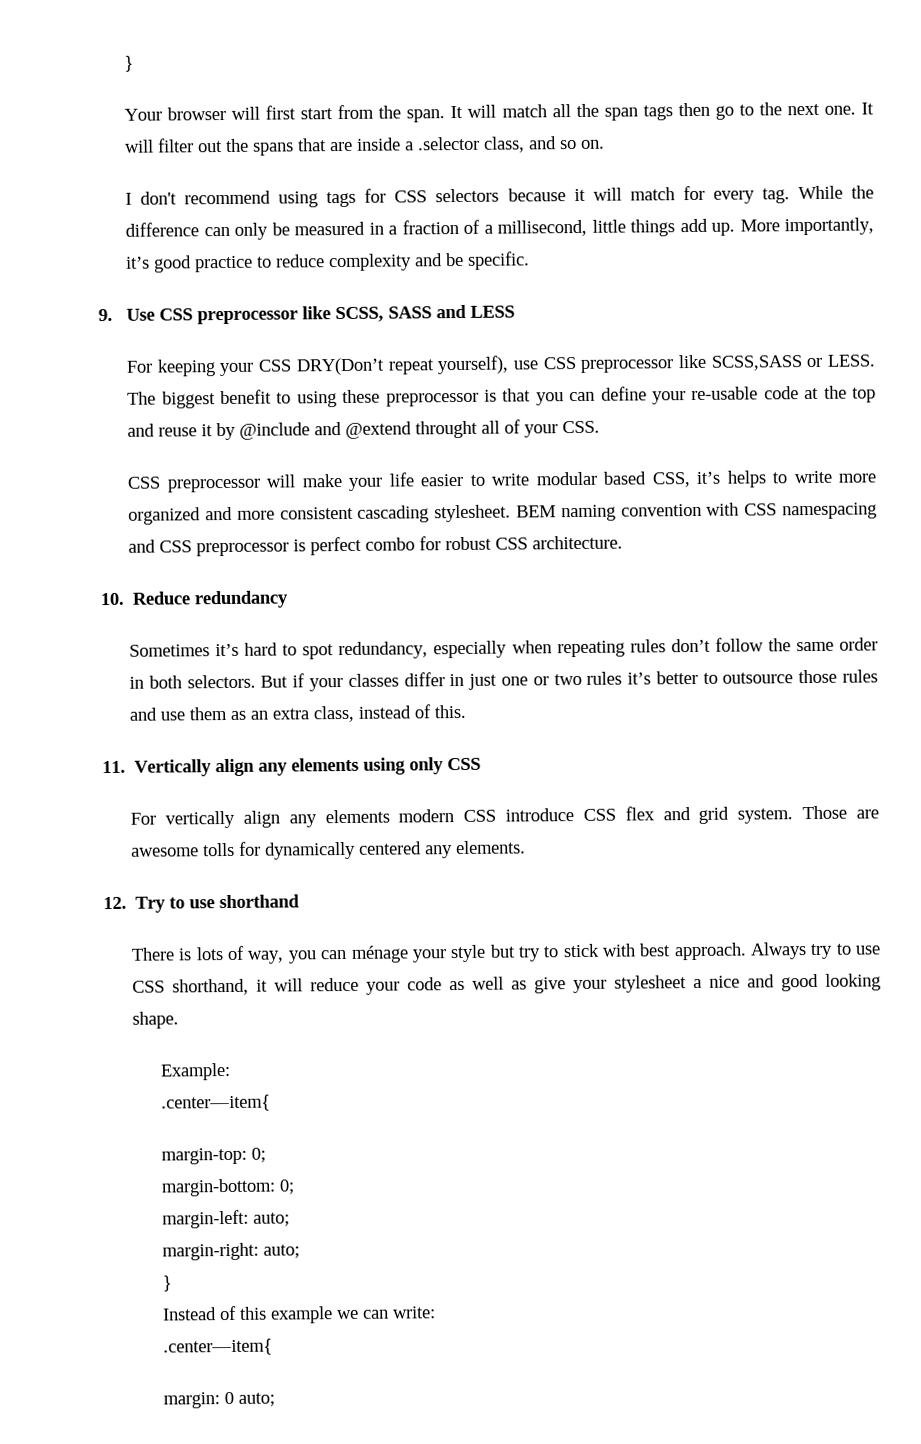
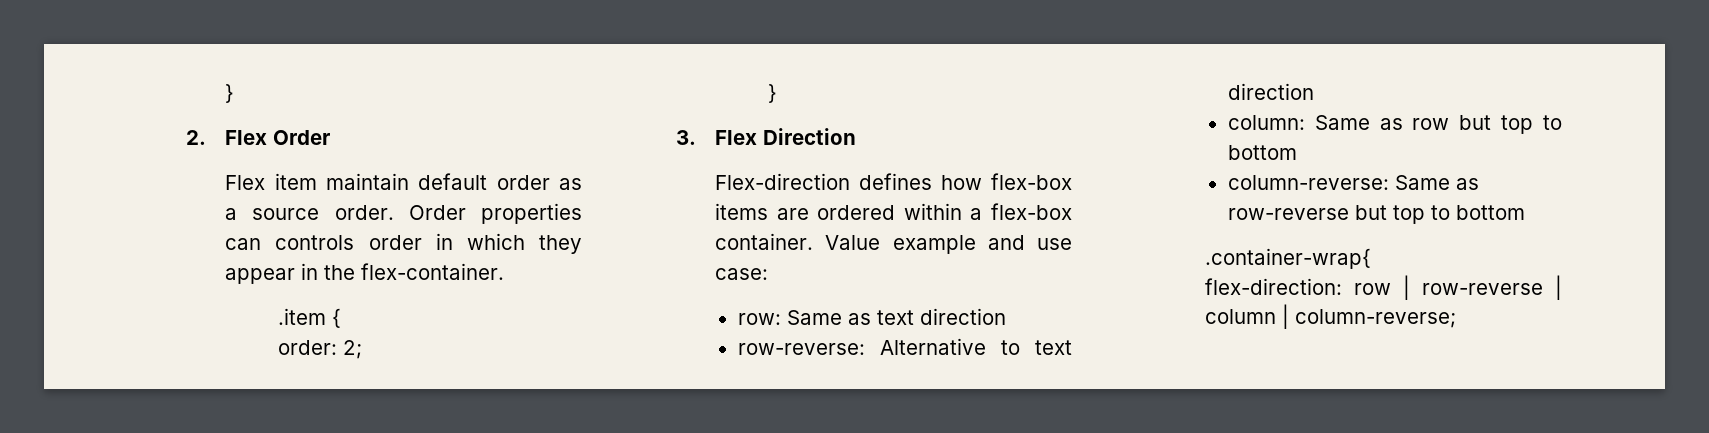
[124,55,135,72] [124,102,875,123] [125,136,606,156] [125,185,875,208] [125,217,875,240] [126,251,531,273] [98,304,516,325] [126,354,875,377] [127,385,877,409] [127,419,601,441] [127,470,877,493] [128,502,878,525] [128,535,624,557] [100,590,290,609] [129,637,878,660] [129,669,879,692] [129,704,467,723] [102,757,482,777] [130,805,879,829] [131,840,527,860] [103,894,301,913] [131,942,882,964] [132,973,882,996] [132,1011,180,1029] [160,1062,232,1081] [161,1094,272,1112] [161,1147,267,1165] [161,1178,296,1197] [162,1209,291,1229] [162,1242,301,1261] [162,1275,173,1292] [162,1305,437,1324] [163,1338,274,1356] [163,1391,276,1409] } // Your browser will first start from the span. It will match all the span tags then go to the next one. It will filter out the spans that are inside a .selector class, and so on. // I don't recommend using tags for CSS selectors because it will match for every tag. While the difference can only be measured in a fraction of a millisecond, little things add up. More importantly, it’s good practice to reduce complexity and be specific. // 9. Use CSS preprocessor like SCSS, SASS and LESS // For keeping your CSS DRY(Don’t repeat yourself), use CSS preprocessor like SCSS,SASS or LESS. The biggest benefit to using these preprocessor is that you can define your re-usable code at the top and reuse it by @include and @extend throught all of your CSS. // CSS preprocessor will make your life easier to write modular based CSS, it’s helps to write more organized and more consistent cascading stylesheet. BEM naming convention with CSS namespacing and CSS preprocessor is perfect combo for robust CSS architecture. // 10. Reduce redundancy // Sometimes it’s hard to spot redundancy, especially when repeating rules don’t follow the same order in both selectors. But if your classes differ in just one or two rules it’s better to outsource those rules and use them as an extra class, instead of this. // 11. Vertically align any elements using only CSS // For vertically align any elements modern CSS introduce CSS flex and grid system. Those are awesome tolls for dynamically centered any elements. // 12. Try to use shorthand // There is lots of way, you can ménage your style but try to stick with best approach. Always try to use CSS shorthand, it will reduce your code as well as give your stylesheet a nice and good looking shape. // Example: // .center—item{ // margin-top: 0; // margin-bottom: 0; // margin-left: auto; // margin-right: auto; // } // Instead of this example we can write: // .center—item{ // margin: 0 auto; -> [225,84,235,103] [186,130,331,145] [225,173,582,190] [225,203,582,224] [225,233,582,254] [225,263,505,284] [277,308,341,328] [277,340,362,359] [767,84,777,103] [676,128,857,145] [715,173,1072,190] [715,203,1072,220] [715,233,1072,254] [715,268,769,280] [737,308,1006,325] [737,338,1072,355] [1227,83,1314,100] [1227,115,1562,134] [1227,145,1297,160] [1227,175,1479,190] [1227,205,1525,224] [1205,248,1372,269] [1205,275,1562,300] [1205,304,1457,329] } // 2. Flex Order // Flex item maintain default order as a source order. Order properties can controls order in which they appear in the flex-container. // .item { // order: 2; // } // 3. Flex Direction // Flex-direction defines how flex-box items are ordered within a flex-box container. Value example and use case: // row: Same as text direction // row-reverse: Alternative to text direction // column: Same as row but top to bottom // column-reverse: Same as row-reverse but top to bottom // .container-wrap{ // flex-direction: row | row-reverse | column | column-reverse;

